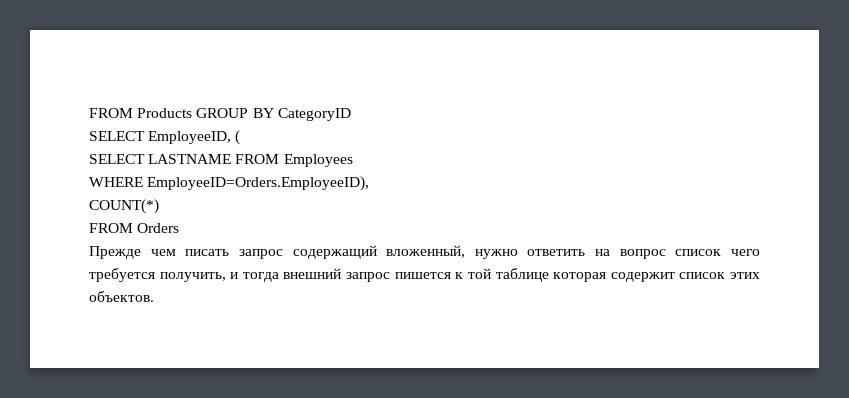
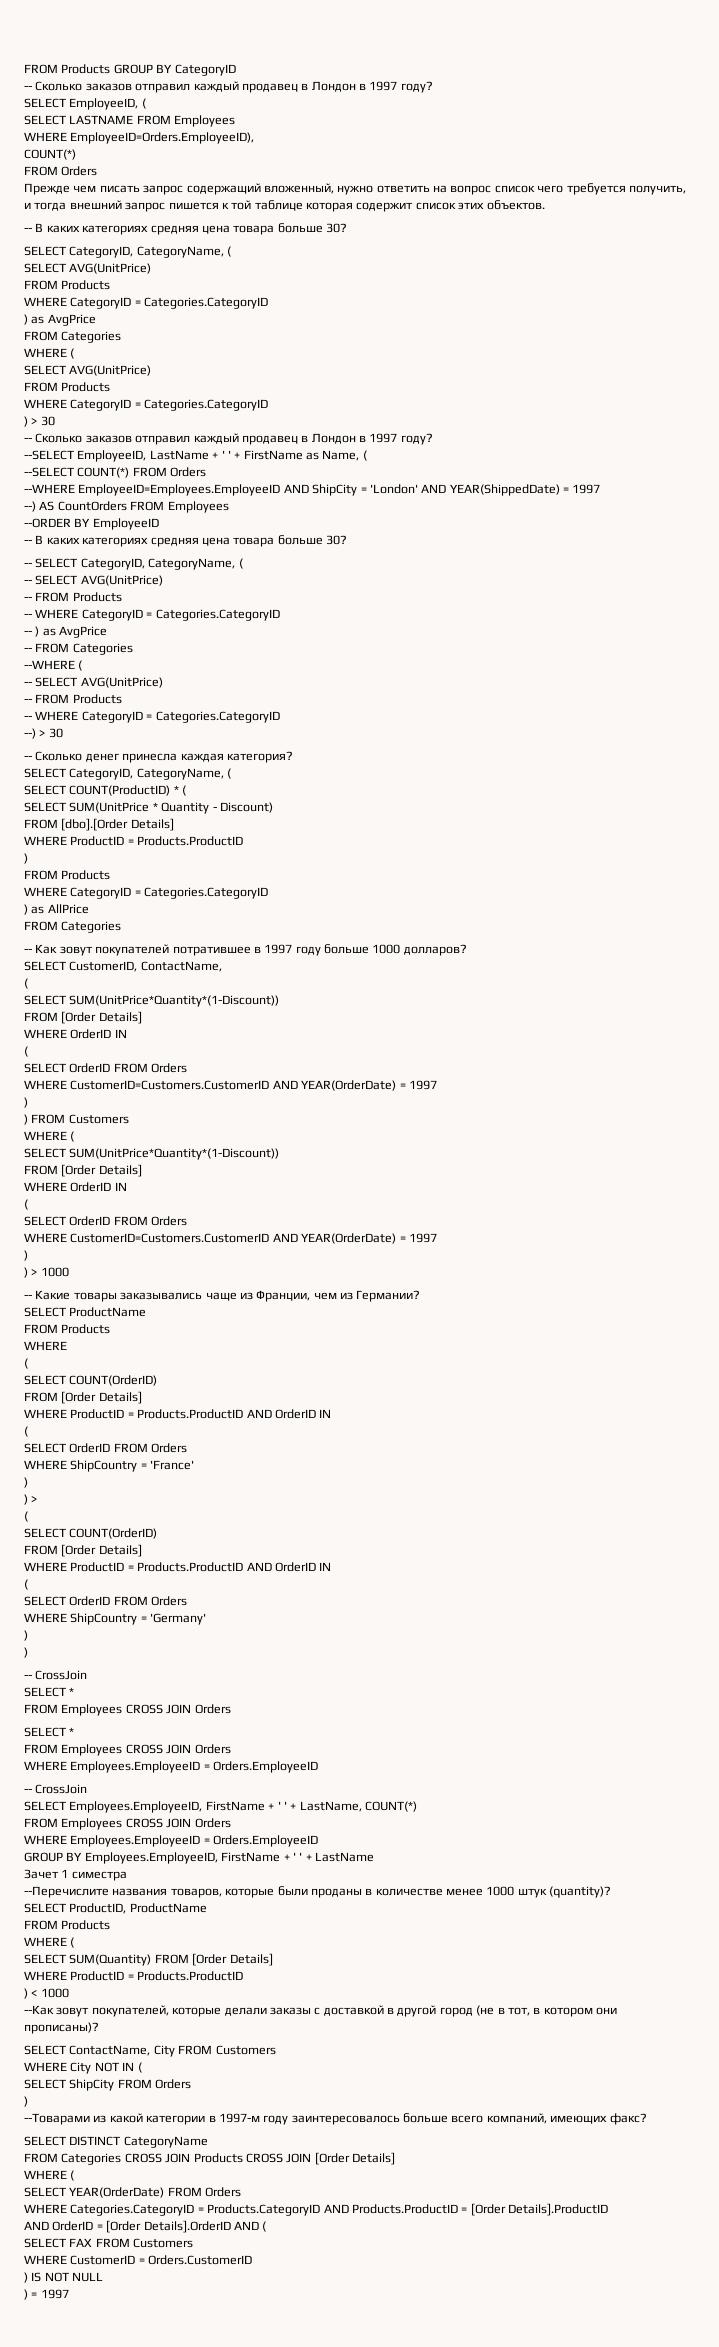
(351, 114) none -> [24,81,433,93] // -- Сколько заказов отправил каждый продавец в Лондон в 1997 году?
(154, 296) none -> [24,223,347,235] [24,246,232,258] [24,263,152,274] [24,280,111,290] [24,297,269,309] [24,314,96,326] [24,331,122,343] [24,348,75,359] [24,365,152,376] [24,382,111,392] [24,399,269,411] [24,416,55,427] [24,433,433,445] [24,450,367,462] [24,467,207,478] [24,484,601,496] [24,501,229,513] [24,518,159,530] [24,535,347,547] [24,558,243,570] [24,575,163,586] [24,592,122,602] [24,609,280,621] [24,626,108,638] [24,643,133,655] [24,660,83,671] [24,677,163,688] [24,694,122,704] [24,711,280,723] [24,728,63,739] [24,751,293,763] [24,768,232,780] [24,785,187,796] [24,802,273,814] [24,818,174,831] [24,836,244,846] [24,853,28,864] [24,870,111,880] [24,887,269,899] [24,904,89,915] [24,921,122,933] [24,944,467,956] [24,961,222,972] [24,978,28,989] [24,995,280,1007] [24,1011,142,1024] [24,1029,127,1039] [24,1046,28,1057] [24,1063,188,1073] [24,1080,437,1091] [24,1097,28,1108] [24,1114,129,1125] [24,1131,75,1142] [24,1148,280,1160] [24,1164,142,1177] [24,1182,127,1192] [24,1199,28,1210] [24,1216,188,1226] [24,1233,437,1244] [24,1250,28,1261] [24,1267,69,1278] [24,1290,421,1302] [24,1307,147,1317] [24,1324,111,1334] [24,1341,67,1350] [24,1358,28,1369] [24,1375,158,1386] [24,1391,142,1404] [24,1409,332,1419] [24,1426,28,1437] [24,1443,188,1453] [24,1460,195,1472] [24,1477,28,1488] [24,1494,38,1505] [24,1511,28,1522] [24,1528,158,1539] [24,1544,142,1557] [24,1562,332,1572] [24,1579,28,1590] [24,1596,188,1606] [24,1613,207,1625] [24,1630,28,1641] [24,1647,28,1658] [24,1670,88,1680] [24,1687,75,1697] [24,1704,231,1716] [24,1727,75,1737] [24,1744,231,1756] [24,1761,319,1773] [24,1784,88,1794] [24,1801,417,1813] [24,1818,231,1830] [24,1835,319,1847] [24,1852,374,1864] [24,1869,127,1881] [24,1886,612,1898] [24,1903,207,1914] [24,1920,111,1930] [24,1937,75,1948] [24,1953,273,1966] [24,1971,244,1981] [24,1988,69,1999] [24,2005,617,2017] [24,2022,99,2034] [24,2045,276,2057] [24,2062,142,2074] [24,2079,192,2091] [24,2096,28,2107] [24,2113,647,2125] [24,2136,208,2148] [24,2152,395,2165] [24,2170,75,2181] [24,2187,242,2198] [24,2203,608,2216] [24,2220,267,2233] [24,2238,194,2248] [24,2255,253,2265] [24,2272,104,2283] [24,2289,69,2300] // -- В каких категориях средняя цена товара больше 30? // SELECT CategoryID, CategoryName, ( // SELECT AVG(UnitPrice) // FROM Products // WHERE CategoryID = Categories.CategoryID // ) as AvgPrice // FROM Categories // WHERE ( // SELECT AVG(UnitPrice) // FROM Products // WHERE CategoryID = Categories.CategoryID // ) > 30 // -- Сколько заказов отправил каждый продавец в Лондон в 1997 году? // --SELECT EmployeeID, LastName + ' ' + FirstName as Name, ( // --SELECT COUNT(*) FROM Orders // --WHERE EmployeeID=Employees.EmployeeID AND ShipCity = 'London' AND YEAR(ShippedDate) = 1997 // --) AS CountOrders FROM Employees // --ORDER BY EmployeeID // -- В каких категориях средняя цена товара больше 30? // -- SELECT CategoryID, CategoryName, ( // -- SELECT AVG(UnitPrice) // -- FROM Products // -- WHERE CategoryID = Categories.CategoryID // -- ) as AvgPrice // -- FROM Categories // --WHERE ( // -- SELECT AVG(UnitPrice) // -- FROM Products // -- WHERE CategoryID = Categories.CategoryID // --) > 30 // -- Сколько денег принесла каждая категория? // SELECT CategoryID, CategoryName, ( // SELECT COUNT(ProductID) * ( // SELECT SUM(UnitPrice * Quantity - Discount) // FROM [dbo].[Order Details] // WHERE ProductID = Products.ProductID // ) // FROM Products // WHERE CategoryID = Categories.CategoryID // ) as AllPrice // FROM Categories // -- Как зовут покупателей потратившее в 1997 году больше 1000 долларов? // SELECT CustomerID, ContactName, // ( // SELECT SUM(UnitPrice*Quantity*(1-Discount)) // FROM [Order Details] // WHERE OrderID IN // ( // SELECT OrderID FROM Orders // WHERE CustomerID=Customers.CustomerID AND YEAR(OrderDate) = 1997 // ) // ) FROM Customers // WHERE ( // SELECT SUM(UnitPrice*Quantity*(1-Discount)) // FROM [Order Details] // WHERE OrderID IN // ( // SELECT OrderID FROM Orders // WHERE CustomerID=Customers.CustomerID AND YEAR(OrderDate) = 1997 // ) // ) > 1000 // -- Какие товары заказывались чаще из Франции, чем из Германии? // SELECT ProductName // FROM Products // WHERE // ( // SELECT COUNT(OrderID) // FROM [Order Details] // WHERE ProductID = Products.ProductID AND OrderID IN // ( // SELECT OrderID FROM Orders // WHERE ShipCountry = 'France' // ) // ) > // ( // SELECT COUNT(OrderID) // FROM [Order Details] // WHERE ProductID = Products.ProductID AND OrderID IN // ( // SELECT OrderID FROM Orders // WHERE ShipCountry = 'Germany' // ) // ) // -- CrossJoin // SELECT * // FROM Employees CROSS JOIN Orders // SELECT * // FROM Employees CROSS JOIN Orders // WHERE Employees.EmployeeID = Orders.EmployeeID // -- CrossJoin // SELECT Employees.EmployeeID, FirstName + ' ' + LastName, COUNT(*) // FROM Employees CROSS JOIN Orders // WHERE Employees.EmployeeID = Orders.EmployeeID // GROUP BY Employees.EmployeeID, FirstName + ' ' + LastName // Зачет 1 симестра // --Перечислите названия товаров, которые были проданы в количестве менее 1000 штук (quantity)? // SELECT ProductID, ProductName // FROM Products // WHERE ( // SELECT SUM(Quantity) FROM [Order Details] // WHERE ProductID = Products.ProductID // ) < 1000 // --Как зовут покупателей, которые делали заказы с доставкой в другой город (не в тот, в котором они прописаны)? // SELECT ContactName, City FROM Customers // WHERE City NOT IN ( // SELECT ShipCity FROM Orders // ) // --Товарами из какой категории в 1997-м году заинтересовалось больше всего компаний, имеющих факс? // SELECT DISTINCT CategoryName // FROM Categories CROSS JOIN Products CROSS JOIN [Order Details] // WHERE ( // SELECT YEAR(OrderDate) FROM Orders // WHERE Categories.CategoryID = Products.CategoryID AND Products.ProductID = [Order Details].ProductID // AND OrderID = [Order Details].OrderID AND ( // SELECT FAX FROM Customers // WHERE CustomerID = Orders.CustomerID // ) IS NOT NULL // ) = 1997

